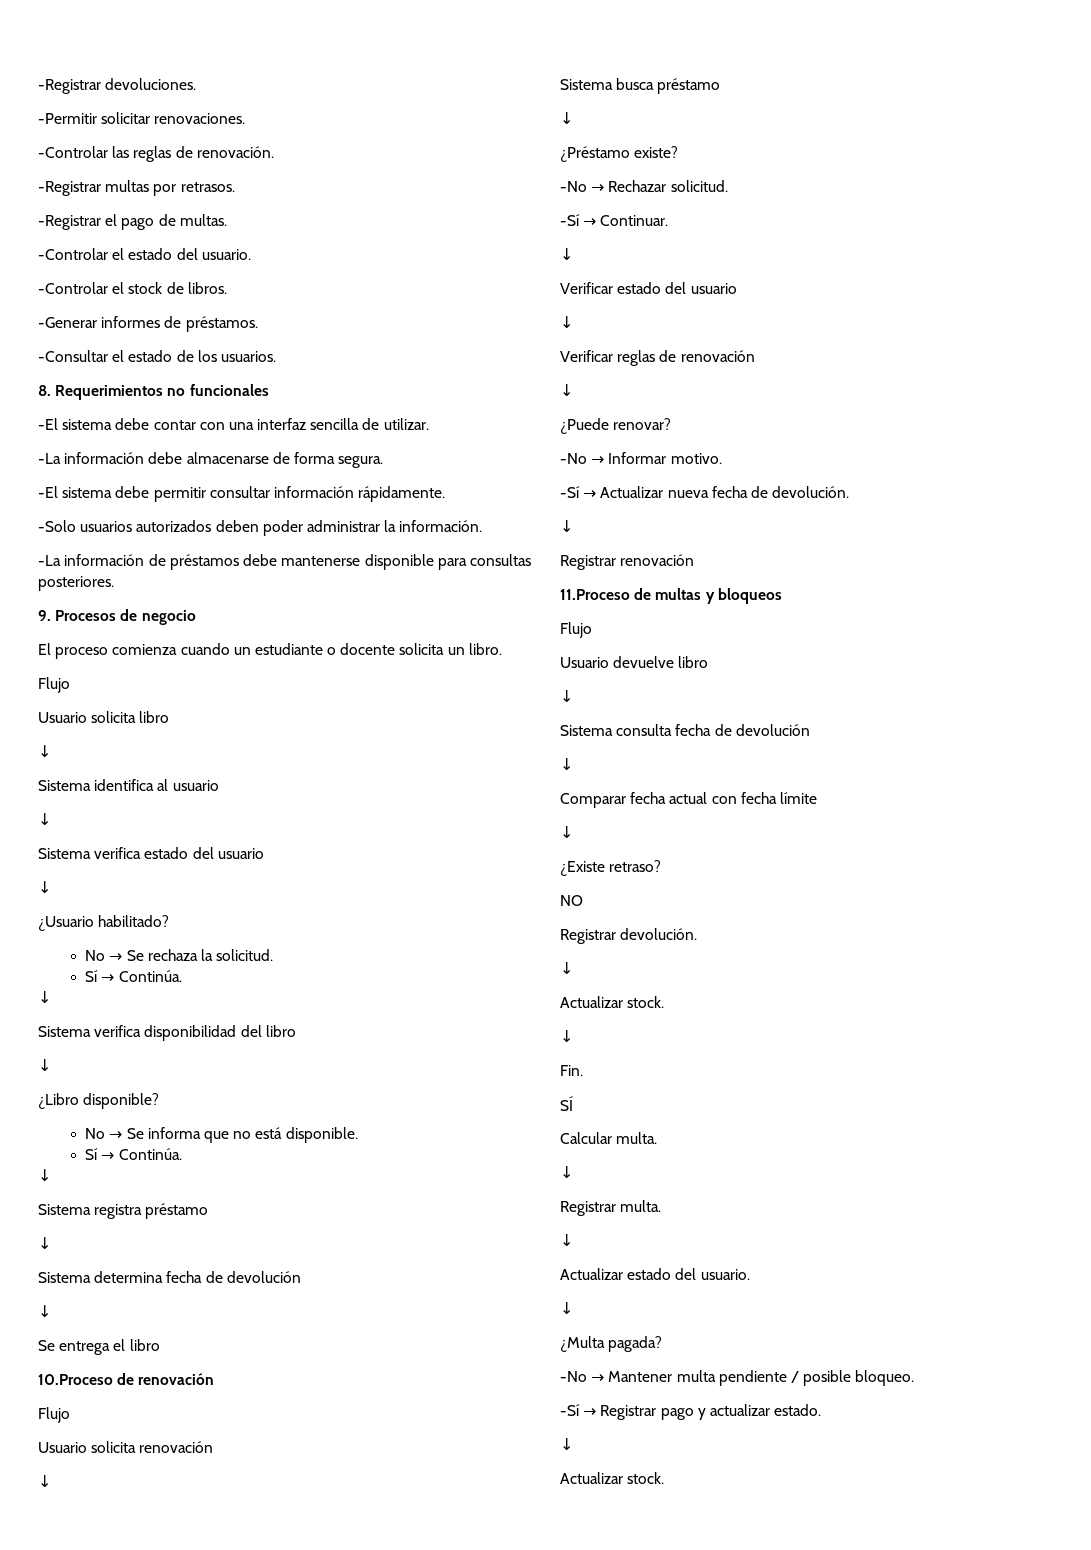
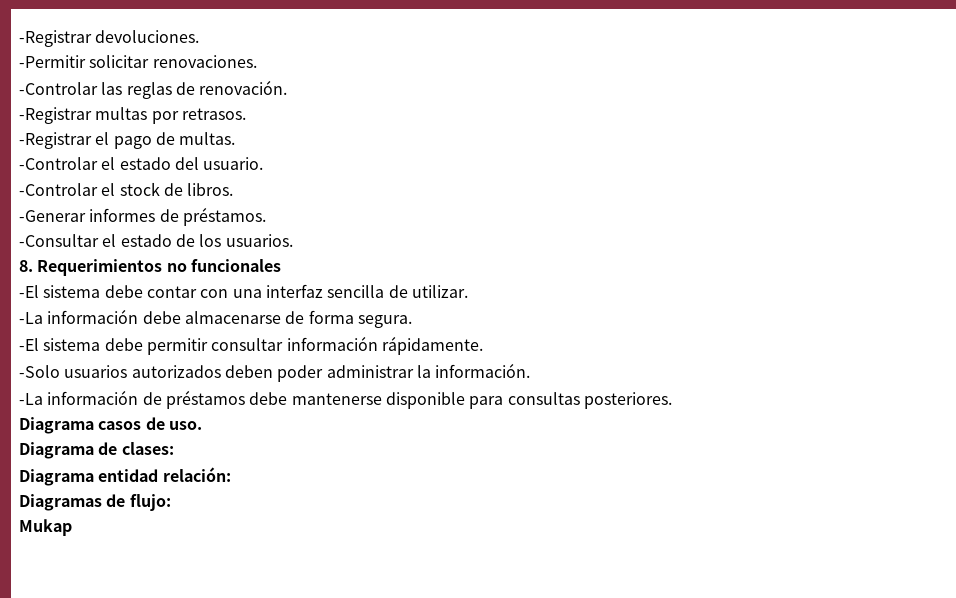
[38,609,196,625] [38,643,502,659] [38,677,70,693] [38,711,170,723] [38,745,51,757] [38,779,219,791] [38,813,51,825] [38,847,264,859] [38,881,51,893] [38,915,170,931] [85,949,274,961] [85,970,182,982] [38,991,51,1003] [38,1025,296,1041] [38,1059,51,1071] [38,1093,160,1109] [85,1127,358,1143] [85,1148,182,1160] [38,1169,51,1181] [38,1203,209,1219] [38,1237,51,1249] [38,1271,301,1283] [38,1305,51,1317] [38,1339,160,1355] [38,1373,215,1385] [38,1407,70,1423] [38,1441,214,1453] [38,1475,51,1487] [560,78,721,94] [560,112,573,124] [560,146,679,162] [560,180,728,192] [560,214,669,226] [560,248,573,260] [560,282,737,294] [560,316,573,328] [560,350,755,366] [560,384,573,396] [560,418,672,434] [560,452,722,464] [560,486,850,498] [560,520,573,532] [560,554,695,570] [560,588,782,604] [560,622,592,638] [560,656,709,668] [560,690,573,702] [560,724,810,736] [560,758,573,770] [560,792,817,808] [560,826,573,838] [560,860,662,876] [560,895,583,906] [560,928,698,944] [560,962,573,974] [560,996,665,1008] [560,1030,573,1042] [560,1065,583,1076] [560,1096,573,1111] [560,1132,658,1144] [560,1166,573,1178] [560,1200,662,1216] [560,1234,573,1246] [560,1268,750,1280] [560,1302,573,1314] [560,1336,663,1352] [560,1370,915,1386] [560,1404,822,1420] [560,1438,573,1450] [560,1472,665,1484] 9. Procesos de negocio // El proceso comienza cuando un estudiante o docente solicita un libro. // Flujo // Usuario solicita libro // ↓ // Sistema identifica al usuario // ↓ // Sistema verifica estado del usuario // ↓ // ¿Usuario habilitado? // No → Se rechaza la solicitud. // Sí → Continúa. // ↓ // Sistema verifica disponibilidad del libro // ↓ // ¿Libro disponible? // No → Se informa que no está disponible. // Sí → Continúa. // ↓ // Sistema registra préstamo // ↓ // Sistema determina fecha de devolución // ↓ // Se entrega el libro // 10.Proceso de renovación // Flujo // Usuario solicita renovación // ↓ // Sistema busca préstamo // ↓ // ¿Préstamo existe? // -No → Rechazar solicitud. // -Sí → Continuar. // ↓ // Verificar estado del usuario // ↓ // Verificar reglas de renovación // ↓ // ¿Puede renovar? // -No → Informar motivo. // -Sí → Actualizar nueva fecha de devolución. // ↓ // Registrar renovación // 11.Proceso de multas y bloqueos // Flujo // Usuario devuelve libro // ↓ // Sistema consulta fecha de devolución // ↓ // Comparar fecha actual con fecha límite // ↓ // ¿Existe retraso? // NO // Registrar devolución. // ↓ // Actualizar stock. // ↓ // Fin. // SÍ // Calcular multa. // ↓ // Registrar multa. // ↓ // Actualizar estado del usuario. // ↓ // ¿Multa pagada? // -No → Mantener multa pendiente / posible bloqueo. // -Sí → Registrar pago y actualizar estado. // ↓ // Actualizar stock. -> [19,417,202,434] [19,442,174,459] [19,467,231,486] [19,494,171,511] [19,519,72,536] Diagrama casos de uso. // Diagrama de clases: // Diagrama entidad relación: // Diagramas de flujo: // Mukap

